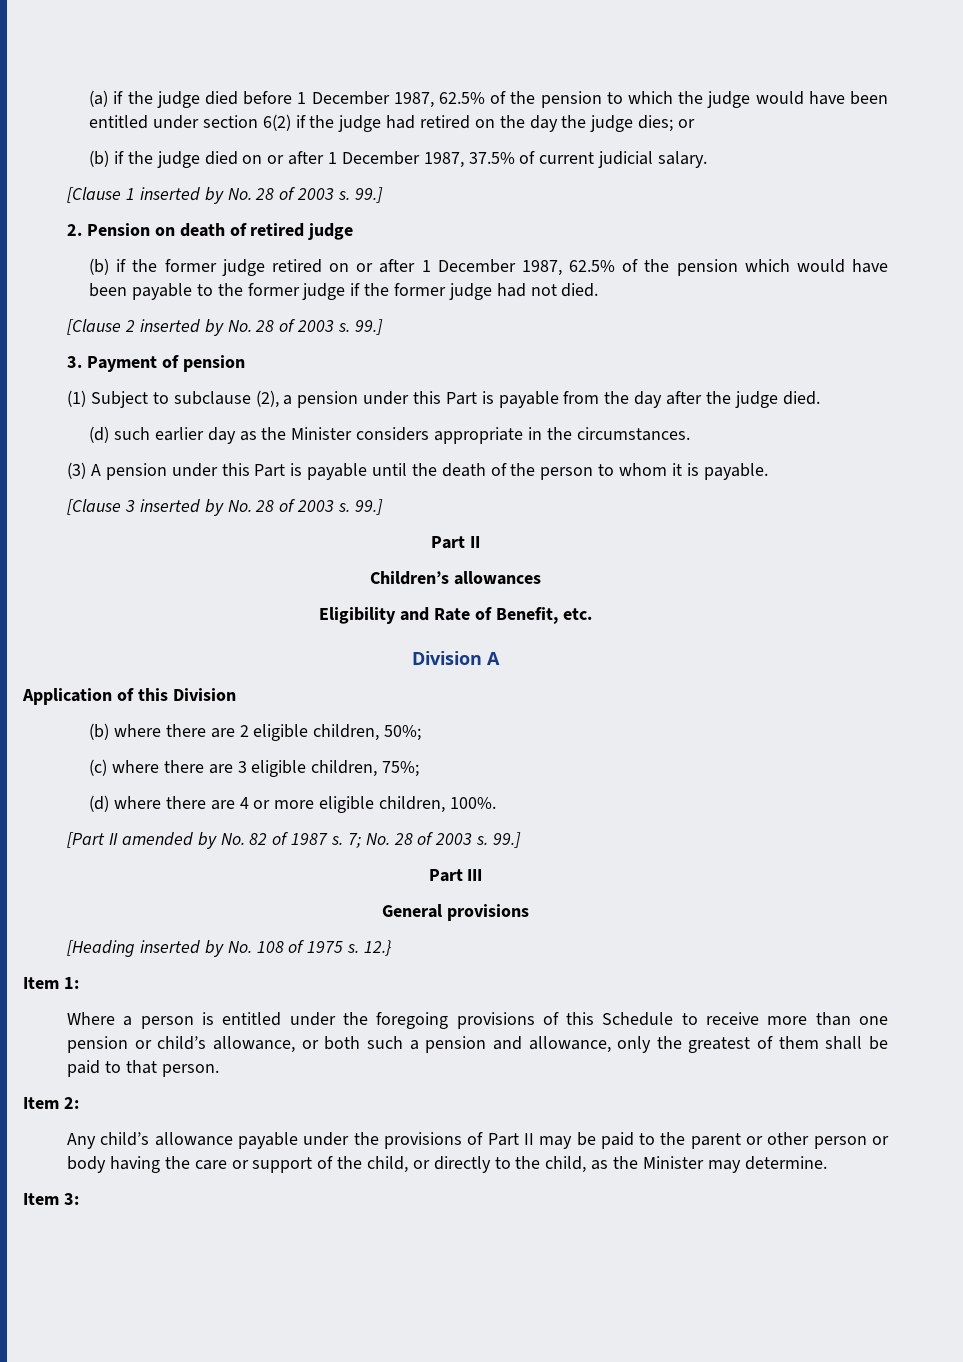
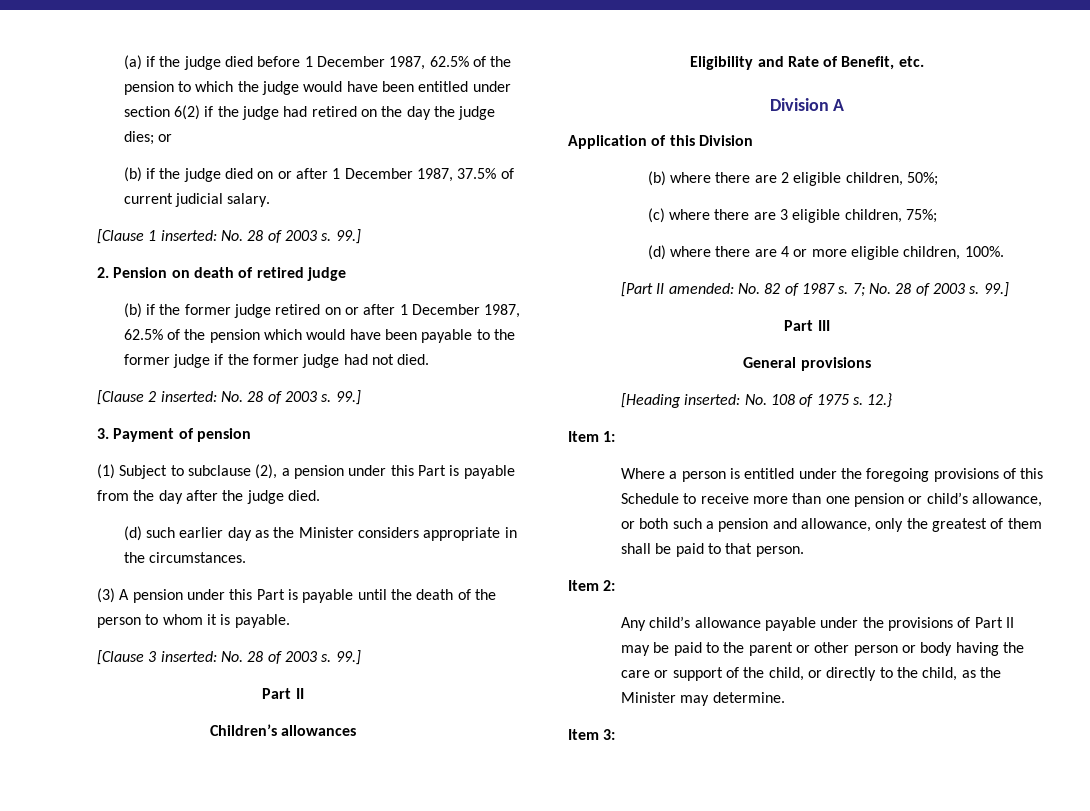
[139,187,224,204] inserted by -> [160,230,217,241] inserted:
[139,319,224,336] inserted by -> [160,391,217,402] inserted:
[139,499,224,516] inserted by -> [160,651,217,662] inserted:
[121,832,217,849] amended by -> [668,283,734,294] amended:
[139,940,224,957] inserted by -> [684,394,741,405] inserted:

